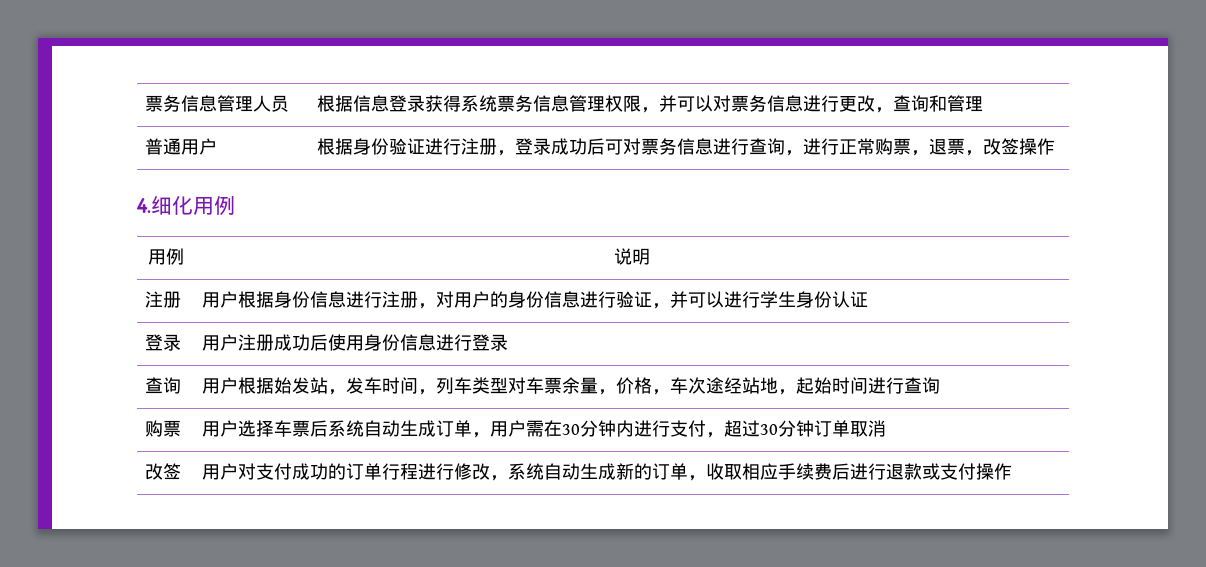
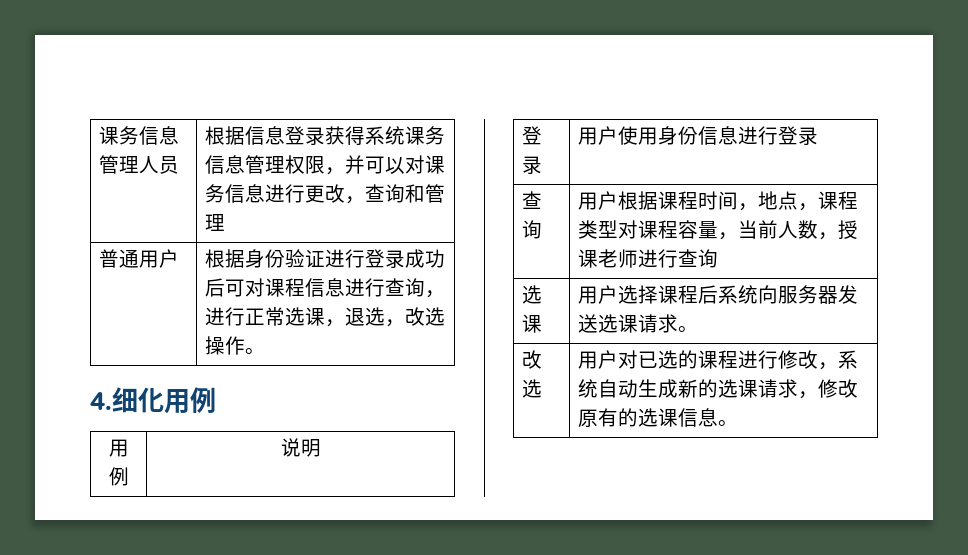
[145,95,164,112] 票 -> [98,126,119,145] 课
[497,95,516,112] 票 -> [404,126,425,145] 课
[731,95,750,112] 票 -> [424,155,445,174] 课
[461,138,516,156] 注册， -> (365, 258) none
[641,138,678,155] 票务 -> [264,278,305,297] 课程
[875,138,1056,156] 购票，退票，改签操作 -> [284,307,445,327] [204,336,265,355] 选课，退选，改选操作。
[145,291,182,308] [202,291,869,309] // 注册 | 用户根据身份信息进行注册，对用户的身份信息进行验证，并可以进行学生身份认证 -> (321, 448) none
[238,334,329,351] 注册成功后 -> (618, 135) none
[274,377,869,395] 始发站，发车时间，列车类型对车票余量，价格，车次途经站地，起始时间 -> [657,191,858,211] [577,220,858,240] [577,249,638,268] 课程时间，地点，课程类型对课程容量，当前人数，授课老师
[145,420,182,437] 购票 -> [521,285,542,304] [521,314,542,333] 选课
[274,420,887,438] [145,463,182,480] 车票后系统自动生成订单，用户需在30分钟内进行支付，超过30分钟订单取消 // 改签 -> [657,285,858,304] [577,314,698,333] [521,350,542,369] [521,379,542,398] 课程后系统向服务器发送选课请求。 // 改选
[256,463,401,480] 支付成功的订单行 -> [637,350,718,369] 已选的课
[652,463,1013,481] 订单，收取相应手续费后进行退款或支付操作 -> [717,379,858,399] [577,408,738,427] 选课请求，修改原有的选课信息。

